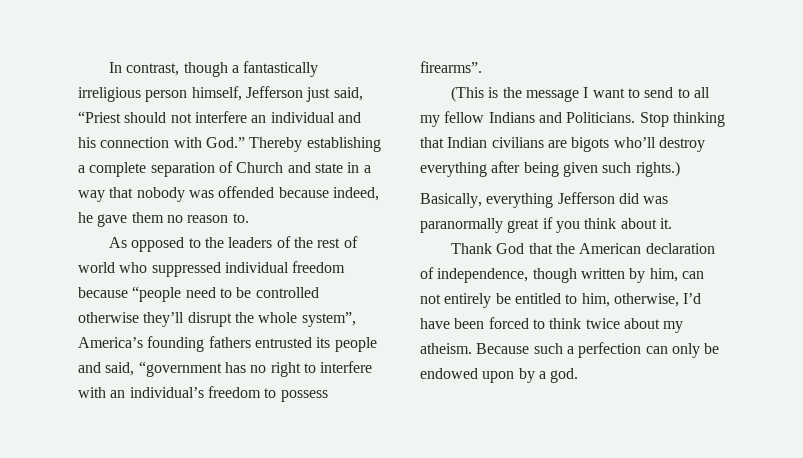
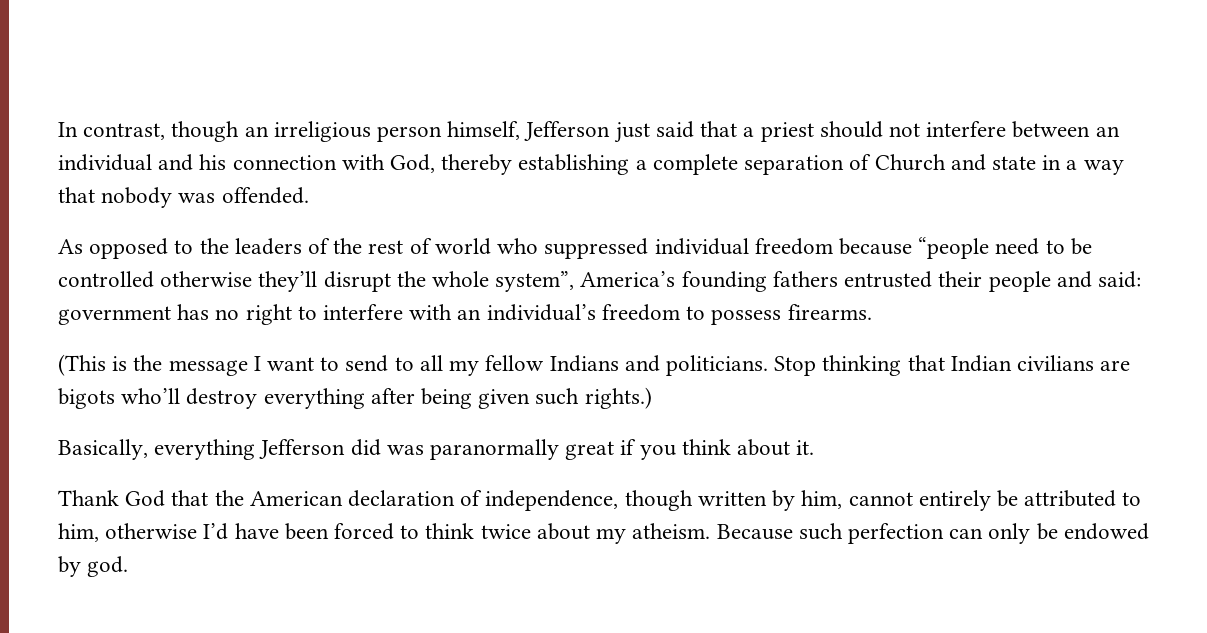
[231,61,319,77] a fantastically -> [244,126,269,137] an
[333,87,363,101] [78,111,121,123] said, “Priest -> [655,121,814,142] said that a priest
(247, 117) none -> [1012,121,1091,138] between
[205,137,303,152] God.” Thereby -> [390,154,513,175] God, thereby
[218,186,379,201] [78,212,249,227] offended because indeed, he gave them no reason to. -> [221,187,309,204] offended.
[316,337,331,348] its -> [938,271,983,287] their
[105,361,222,377] said, “government -> [1097,271,1141,288] [58,306,171,325] said: government
[420,61,482,73] firearms”. -> [787,304,872,320] firearms.
[566,112,636,123] Politicians. -> [665,355,768,376] politicians.
[681,271,704,279] [420,294,441,304] can not -> [848,492,913,506] cannot
[514,293,561,304] entitled -> [1024,490,1117,507] attributed
[613,293,679,307] otherwise, -> [105,523,198,539] otherwise
[566,346,574,354] a -> (843, 531) none
[482,368,546,383] upon by a -> [58,556,81,577] by

